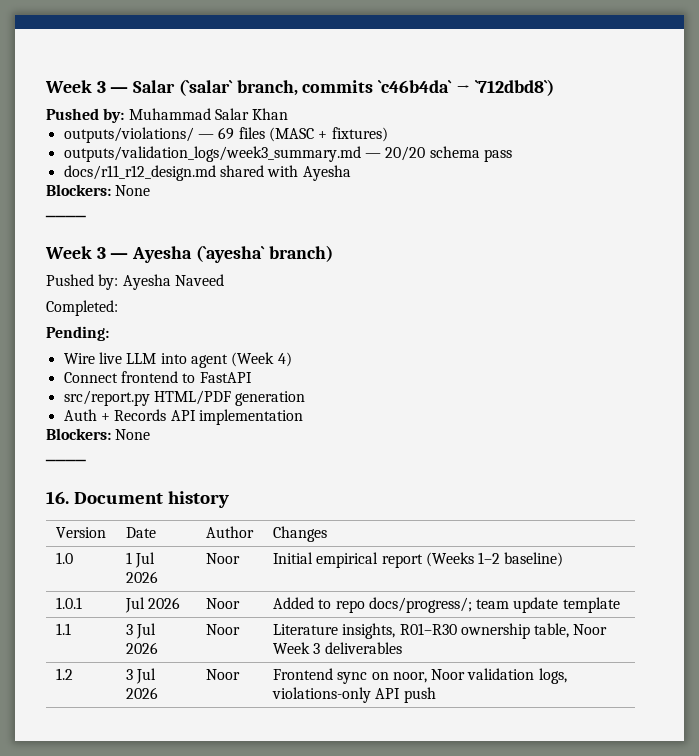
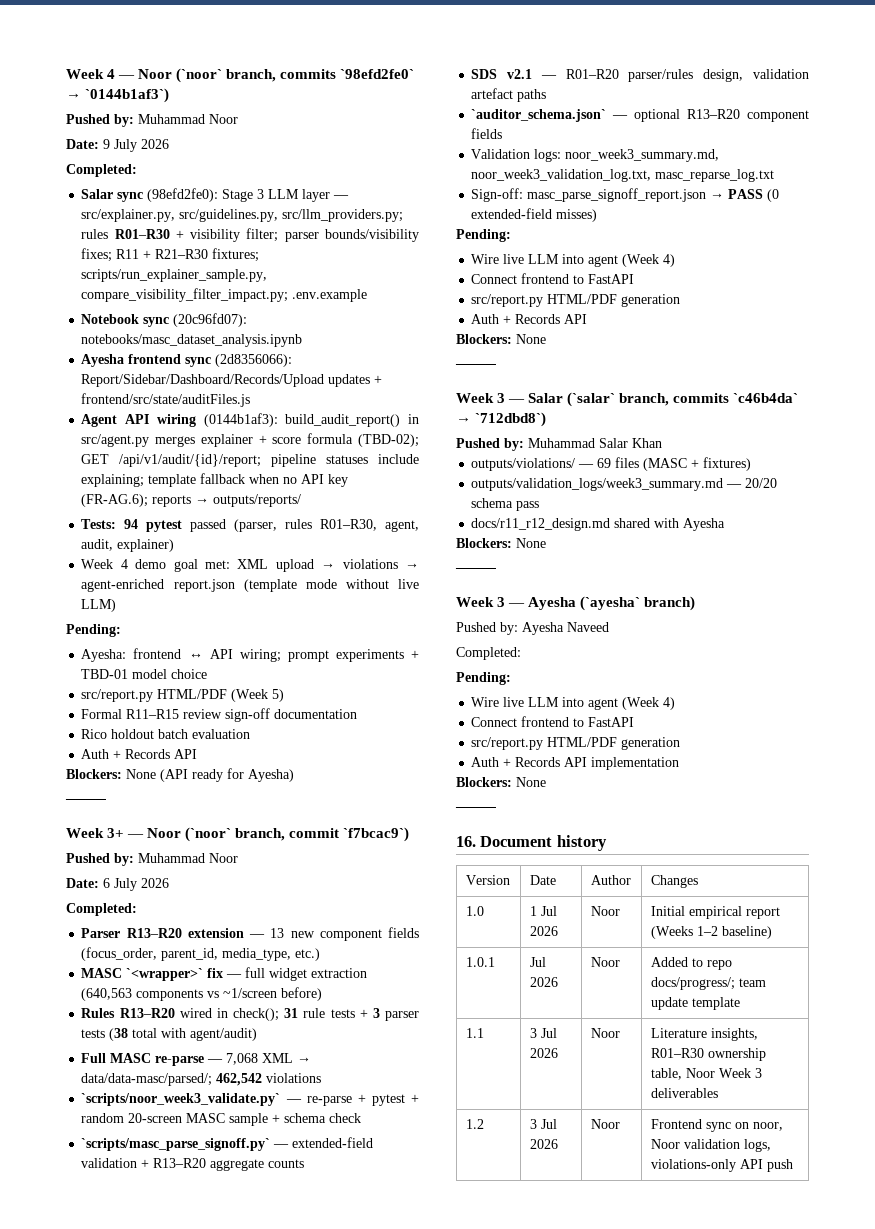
[45,80,92,93] Week -> [66,68,415,83] [66,88,170,103] [66,114,238,127] [66,139,169,152] [66,164,137,177] [81,188,350,202] [81,209,404,222] [81,228,420,242] [81,248,260,262] [81,269,268,282] [81,288,368,302] [81,313,248,327] [81,334,303,347] [81,354,293,367] [81,374,383,387] [81,393,251,407] [81,413,419,427] [81,433,420,447] [81,454,419,467] [81,473,349,487] [81,494,302,507] [81,519,420,532] [81,539,175,552] [81,559,419,572] [81,579,419,592] [81,599,117,612] [66,624,121,637] [81,648,419,662] [81,669,208,679] [81,689,285,702] [81,708,358,722] [81,729,251,739] [81,749,198,759] [66,768,294,782] [65,799,106,804] [66,827,410,842] [66,853,238,866] [66,878,169,891] [66,903,137,916] [81,927,420,941] [81,947,321,961] [81,967,368,981] [81,987,323,1001] [81,1008,420,1021] [81,1028,258,1041] [81,1053,312,1066] [81,1073,322,1086] [81,1093,419,1106] [81,1113,362,1126] [81,1137,374,1151] [81,1158,305,1171] [471,69,809,82] [471,88,547,102] [471,109,809,122] [471,128,503,139] [471,149,720,162] [471,169,775,182] [471,188,780,202] [471,208,598,222] [456,229,511,242] [471,254,676,267] [471,273,635,284] [471,294,681,307] [471,314,588,324] [456,334,546,344] [455,364,496,369] [456,393,494,403] Week 4 — Noor (`noor` branch, commits `98efd2fe0` → `0144b1af3`) // Pushed by: Muhammad Noor // Date: 9 July 2026 // Completed: // Salar sync (98efd2fe0): Stage 3 LLM layer — src/explainer.py, src/guidelines.py, src/llm_providers.py; rules R01–R30 + visibility filter; parser bounds/visibility fixes; R11 + R21–R30 fixtures; scripts/run_explainer_sample.py, compare_visibility_filter_impact.py; .env.example // Notebook sync (20c96fd07): notebooks/masc_dataset_analysis.ipynb // Ayesha frontend sync (2d8356066): Report/Sidebar/Dashboard/Records/Upload updates + frontend/src/state/auditFiles.js // Agent API wiring (0144b1af3): build_audit_report() in src/agent.py merges explainer + score formula (TBD-02); GET /api/v1/audit/{id}/report; pipeline statuses include explaining; template fallback when no API key (FR-AG.6); reports → outputs/reports/ // Tests: 94 pytest passed (parser, rules R01–R30, agent, audit, explainer) // Week 4 demo goal met: XML upload → violations → agent-enriched report.json (template mode without live LLM) // Pending: // Ayesha: frontend ↔ API wiring; prompt experiments + TBD-01 model choice // src/report.py HTML/PDF (Week 5) // Formal R11–R15 review sign-off documentation // Rico holdout batch evaluation // Auth + Records API // Blockers: None (API ready for Ayesha) // ──── // Week 3+ — Noor (`noor` branch, commit `f7bcac9`) // Pushed by: Muhammad Noor // Date: 6 July 2026 // Completed: // Parser R13–R20 extension — 13 new component fields (focus_order, parent_id, media_type, etc.) // MASC `<wrapper>` fix — full widget extraction (640,563 components vs ~1/screen before) // Rules R13–R20 wired in check(); 31 rule tests + 3 parser tests (38 total with agent/audit) // Full MASC re-parse — 7,068 XML → data/data-masc/parsed/; 462,542 violations // `scripts/noor_week3_validate.py` — re-parse + pytest + random 20-screen MASC sample + schema check // `scripts/masc_parse_signoff.py` — extended-field validation + R13–R20 aggregate counts // SDS v2.1 — R01–R20 parser/rules design, validation artefact paths // `auditor_schema.json` — optional R13–R20 component fields // Validation logs: noor_week3_summary.md, noor_week3_validation_log.txt, masc_reparse_log.txt // Sign-off: masc_parse_signoff_report.json → PASS (0 extended-field misses) // Pending: // Wire live LLM into agent (Week 4) // Connect frontend to FastAPI // src/report.py HTML/PDF generation // Auth + Records API // Blockers: None // ──── // Week

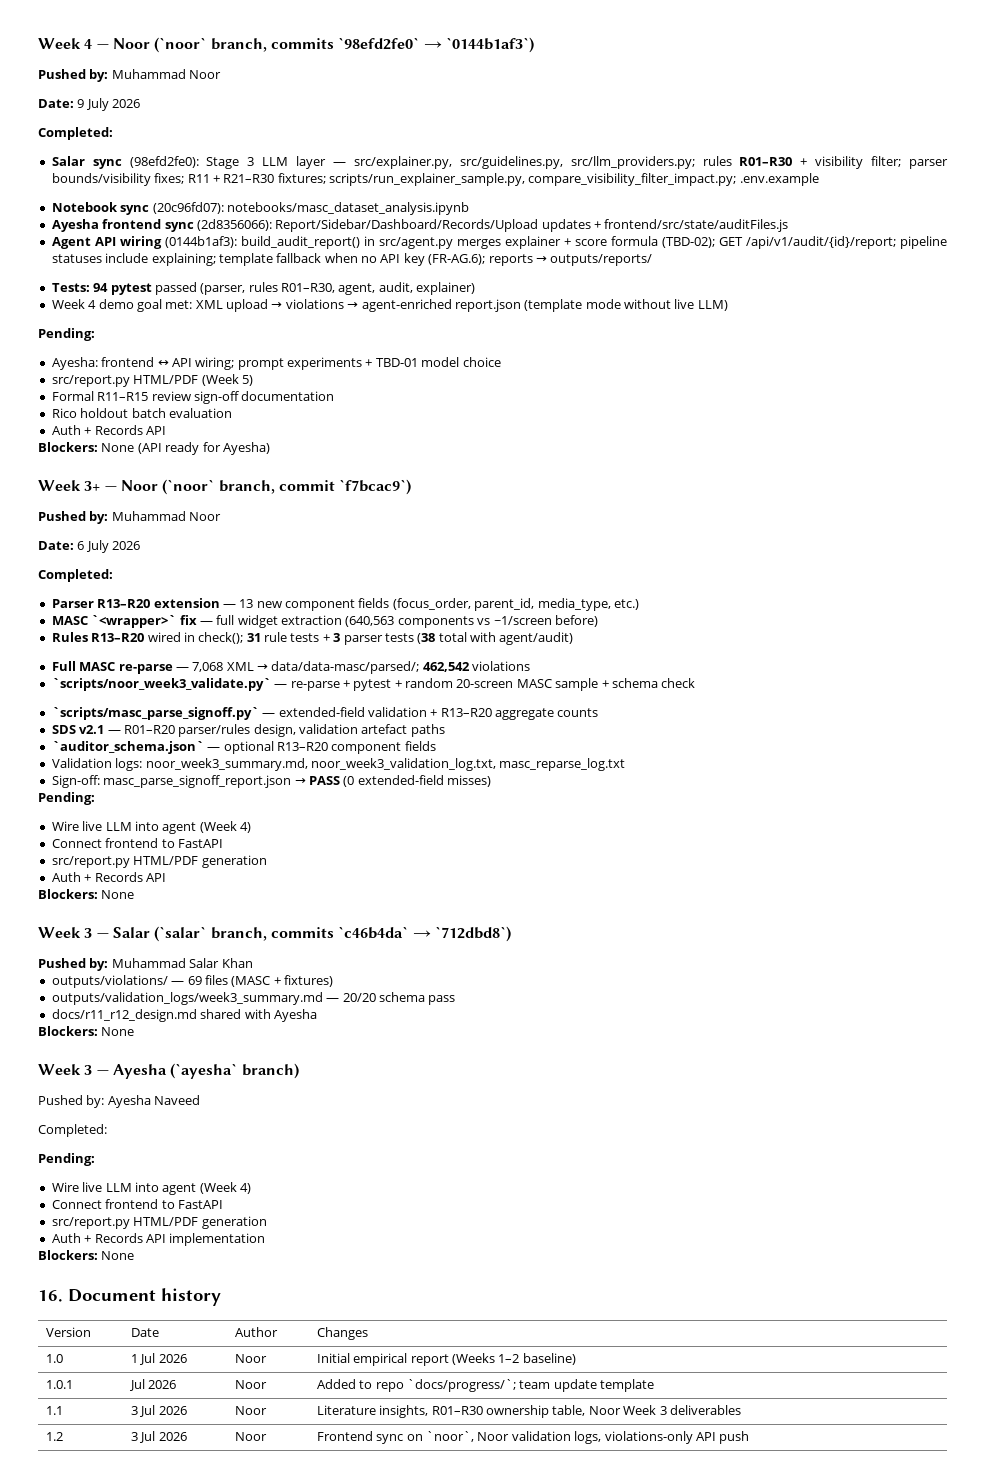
[65,799,106,804] // ──── -> (270, 448) none
[455,364,496,369] // ──── -> (135, 894) none
[455,568,496,573] // ──── -> (135, 1031) none
[455,807,496,812] // ──── -> (135, 1255) none
[650,977,735,990] docs/progress/; -> [407,1379,517,1392] `docs/progress/`;
[752,1122,783,1131] noor, -> [426,1431,475,1442] `noor`,

